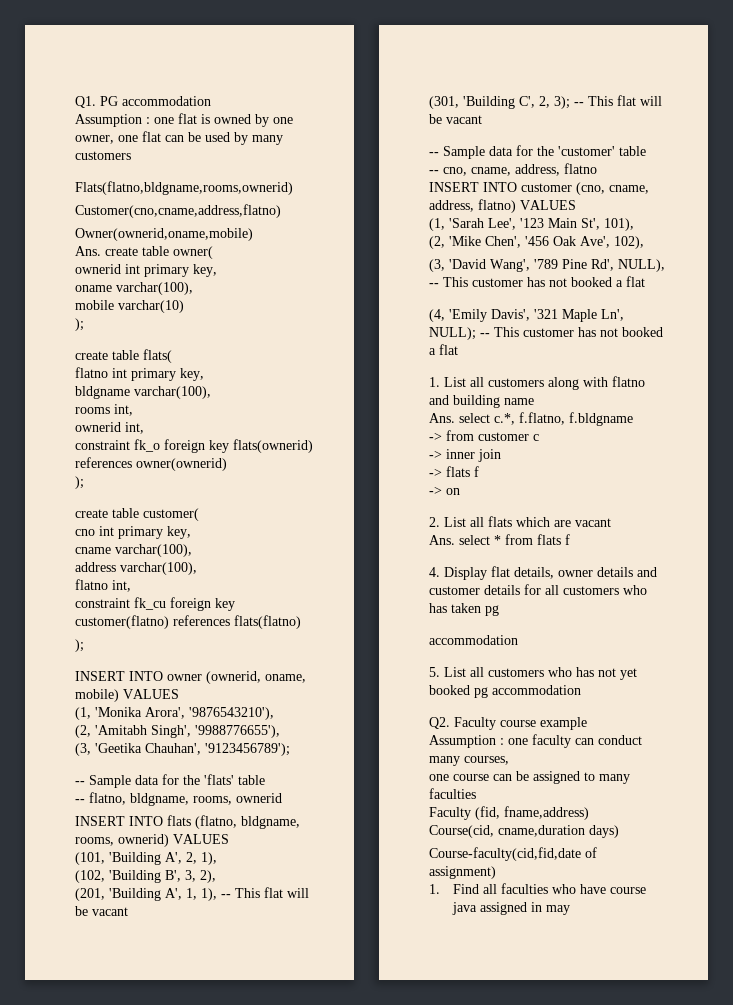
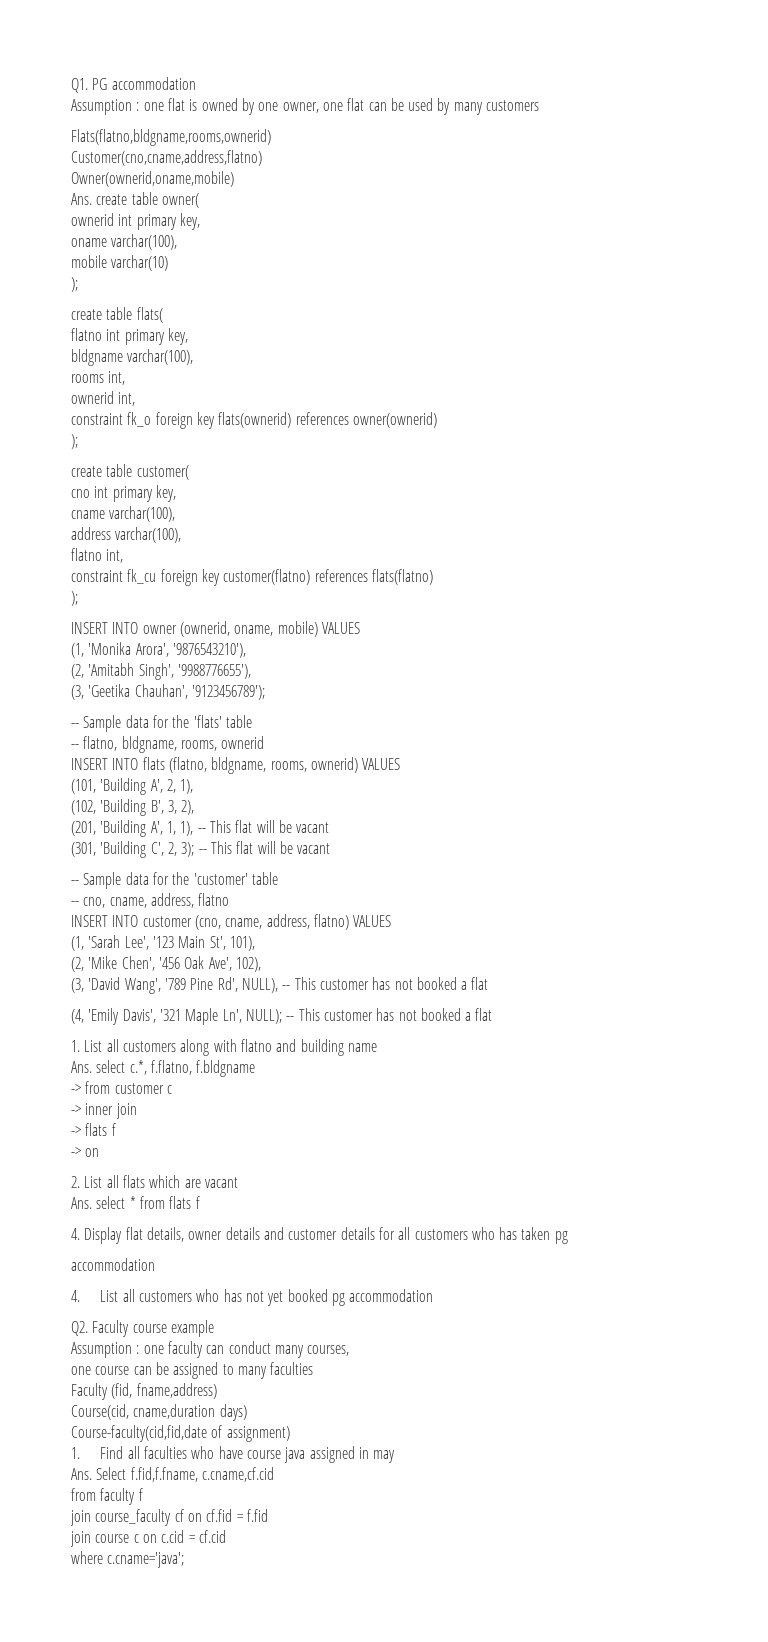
[429,667,440,677] 5. -> [71,1290,80,1302] 4.
(570, 910) none -> [71,1467,274,1482] [71,1488,143,1505] [70,1509,268,1526] [70,1530,226,1547] [71,1551,185,1568] // Ans. Select f.fid,f.fname, c.cname,cf.cid // from faculty f // join course_faculty cf on cf.fid = f.fid // join course c on c.cid = cf.cid // where c.cname='java';

